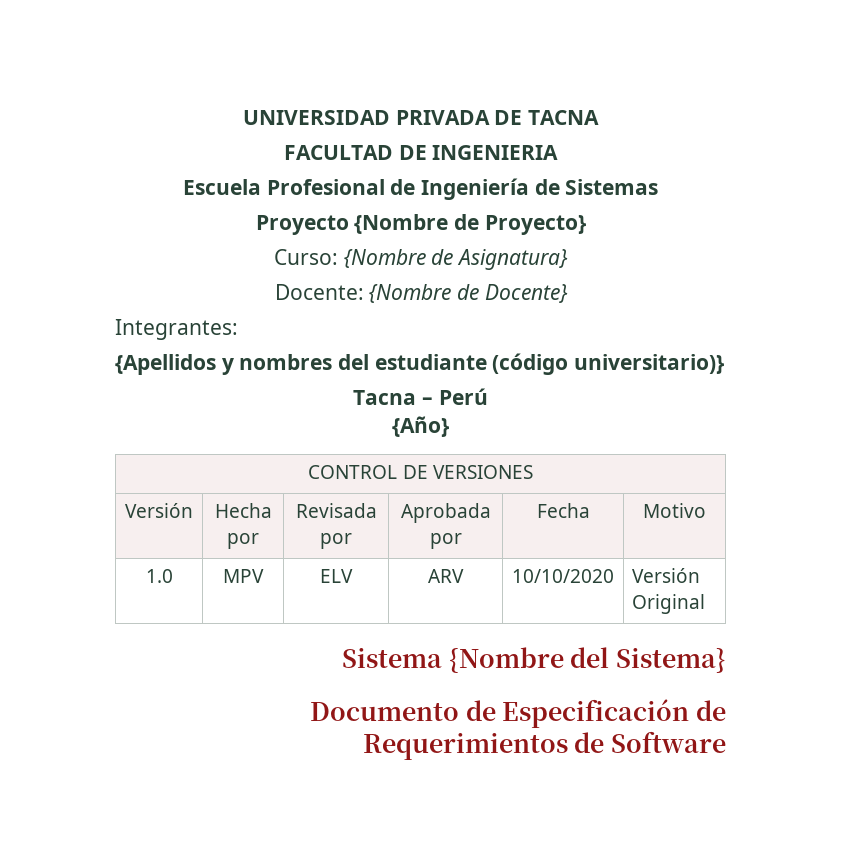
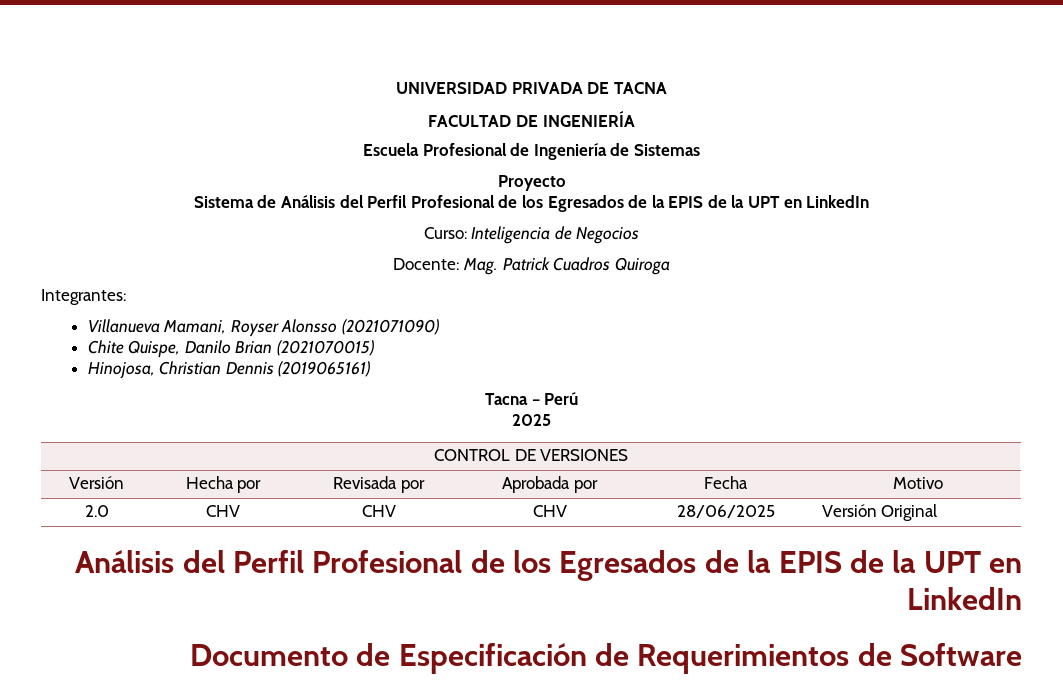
[432,145,559,160] INGENIERIA -> [542,111,635,127] INGENIERÍA
[354,214,586,235] [273,249,569,270] [274,284,568,303] [115,319,238,340] [115,353,725,375] {Nombre de Proyecto} // Curso: {Nombre de Asignatura} // Docente: {Nombre de Docente} // Integrantes: // {Apellidos y nombres del estudiante (código universitario)} -> [193,195,870,212] [423,226,640,244] [393,257,670,275] [41,289,126,305] [87,319,439,337] [87,340,374,358] [87,361,371,379] // Sistema de Análisis del Perfil Profesional de los Egresados de la EPIS de la UPT en LinkedIn // Curso: Inteligencia de Negocios // Docente: Mag. Patrick Cuadros Quiroga // Integrantes: // Villanueva Mamani, Royser Alonsso (2021071090) // Chite Quispe, Danilo Brian (2021070015) // Hinojosa, Christian Dennis (2019065161)
[392,416,449,437] {Año} -> [512,414,551,426] 2025
[145,569,173,583] [223,569,264,583] [320,569,353,583] [428,569,464,583] [512,569,614,583] [632,568,701,583] [632,594,706,614] [341,647,726,673] 1.0 | MPV | ELV | ARV | 10/10/2020 | Versión Original // Sistema {Nombre del Sistema} -> [84,505,109,517] [206,505,240,517] [361,505,396,517] [532,505,567,517] [676,505,775,518] [821,504,938,521] [75,550,1022,581] [907,587,1022,610] 2.0 | CHV | CHV | CHV | 28/06/2025 | Versión Original // Análisis del Perfil Profesional de los Egresados de la EPIS de la UPT en LinkedIn

